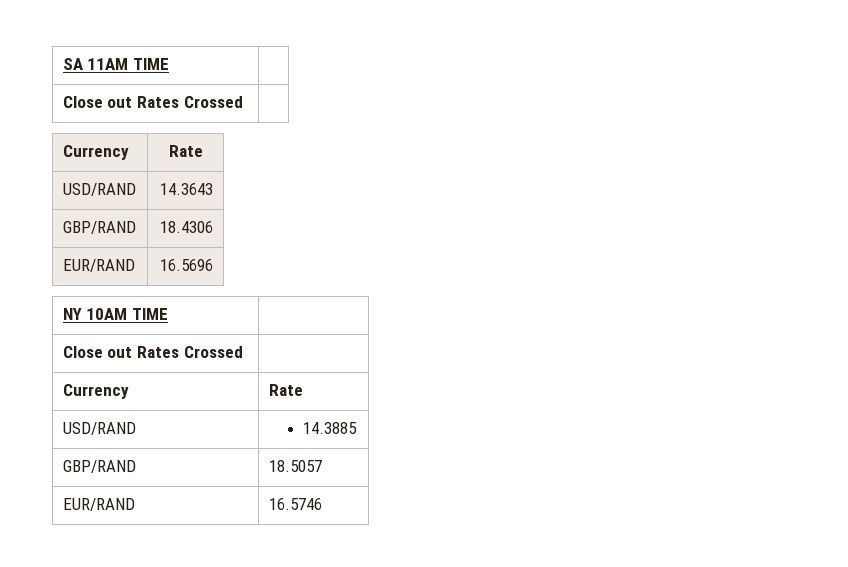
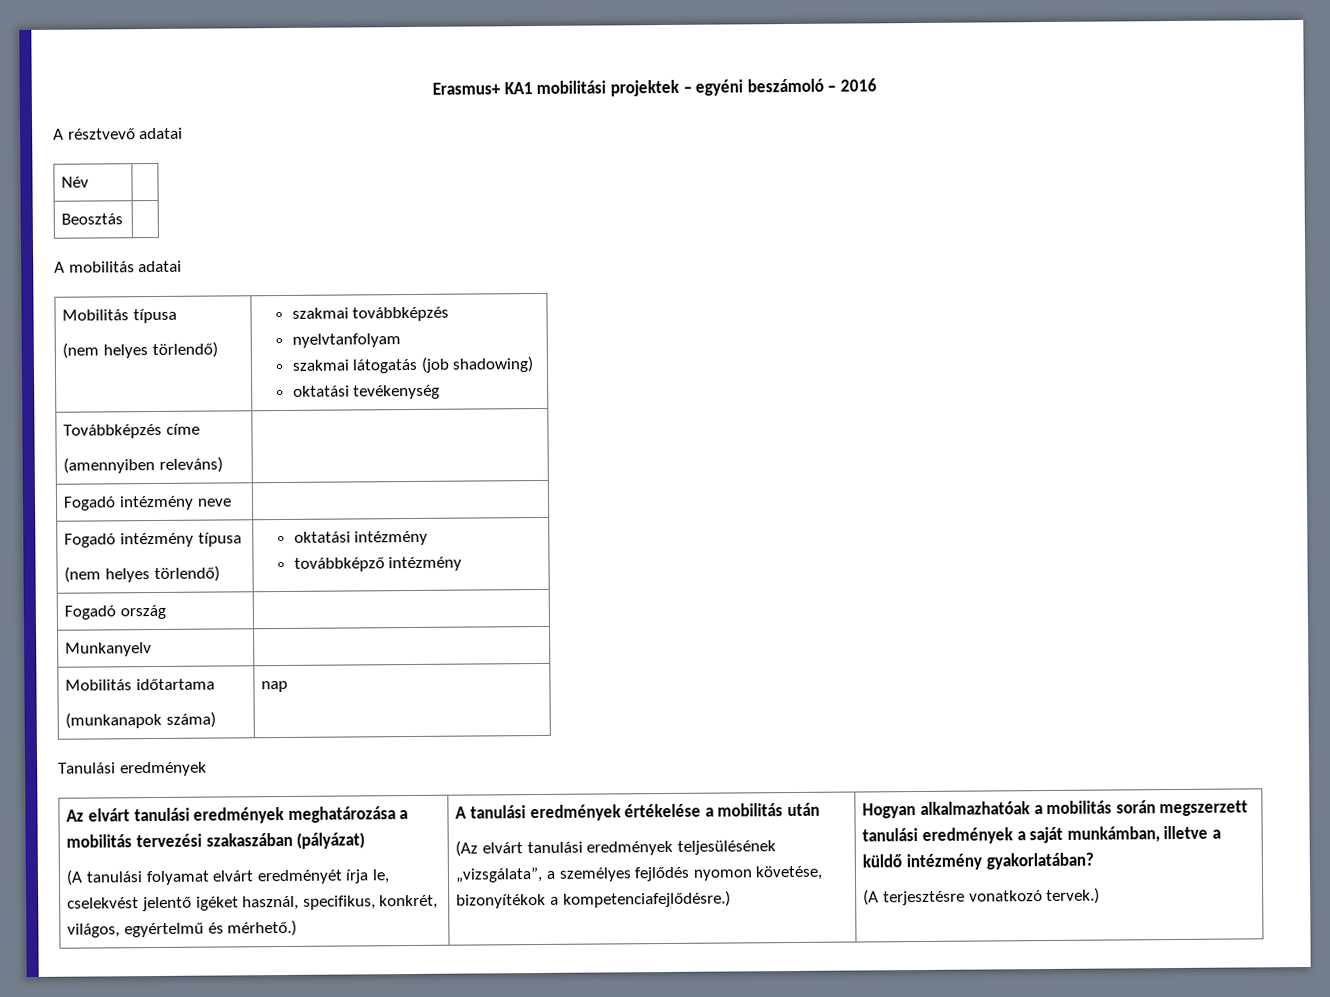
[62,58,169,70] [62,96,243,108] [62,145,129,160] [168,145,203,157] [62,183,136,196] [160,183,214,195] [62,221,136,234] [160,221,214,233] [62,259,135,272] [160,259,214,271] [62,308,168,320] [62,346,243,358] [62,384,129,399] [268,384,303,396] [62,422,136,435] [303,422,358,434] [62,460,136,473] [268,460,322,472] [62,498,135,511] [268,498,322,510] SA 11AM TIME | // Close out Rates Crossed | // Currency | Rate // USD/RAND | 14.3643 // GBP/RAND | 18.4306 // EUR/RAND | 16.5696 // NY 10AM TIME | // Close out Rates Crossed | // Currency | Rate // USD/RAND | 14.3885 // GBP/RAND | 18.5057 // EUR/RAND | 16.5746 -> [432,78,877,97] [53,127,184,140] [61,176,90,188] [61,213,124,225] [54,260,183,273] [62,308,177,324] [62,341,218,359] [291,306,450,322] [291,333,401,348] [291,356,535,374] [292,384,441,400] [63,423,200,439] [63,456,223,474] [63,495,232,511] [64,532,242,548] [64,565,220,583] [293,530,429,546] [293,556,463,572] [64,604,166,620] [65,642,153,657] [65,678,215,691] [65,711,216,729] [261,680,289,693] [58,761,207,777] [66,806,409,824] [66,832,366,849] [66,869,390,886] [67,894,439,912] [67,919,298,938] [455,802,820,822] [455,840,776,857] [455,865,823,883] [456,890,731,909] [862,800,1249,819] [862,825,1221,844] [862,852,1094,871] [863,887,1101,906] Erasmus+ KA1 mobilitási projektek – egyéni beszámoló – 2016 // A résztvevő adatai // Név | // Beosztás | // A mobilitás adatai // Mobilitás típusa // (nem helyes törlendő) | szakmai továbbképzés // nyelvtanfolyam // szakmai látogatás (job shadowing) // oktatási tevékenység // Továbbképzés címe // (amennyiben releváns) | // Fogadó intézmény neve | // Fogadó intézmény típusa // (nem helyes törlendő) | oktatási intézmény // továbbképző intézmény // Fogadó ország | // Munkanyelv | // Mobilitás időtartama // (munkanapok száma) | nap // Tanulási eredmények // Az elvárt tanulási eredmények meghatározása a mobilitás tervezési szakaszában (pályázat) // (A tanulási folyamat elvárt eredményét írja le, cselekvést jelentő igéket használ, specifikus, konkrét, világos, egyértelmű és mérhető.) | A tanulási eredmények értékelése a mobilitás után // (Az elvárt tanulási eredmények teljesülésének „vizsgálata”, a személyes fejlődés nyomon követése, bizonyítékok a kompetenciafejlődésre.) | Hogyan alkalmazhatóak a mobilitás során megszerzett tanulási eredmények a saját munkámban, illetve a küldő intézmény gyakorlatában? // (A terjesztésre vonatkozó tervek.)

